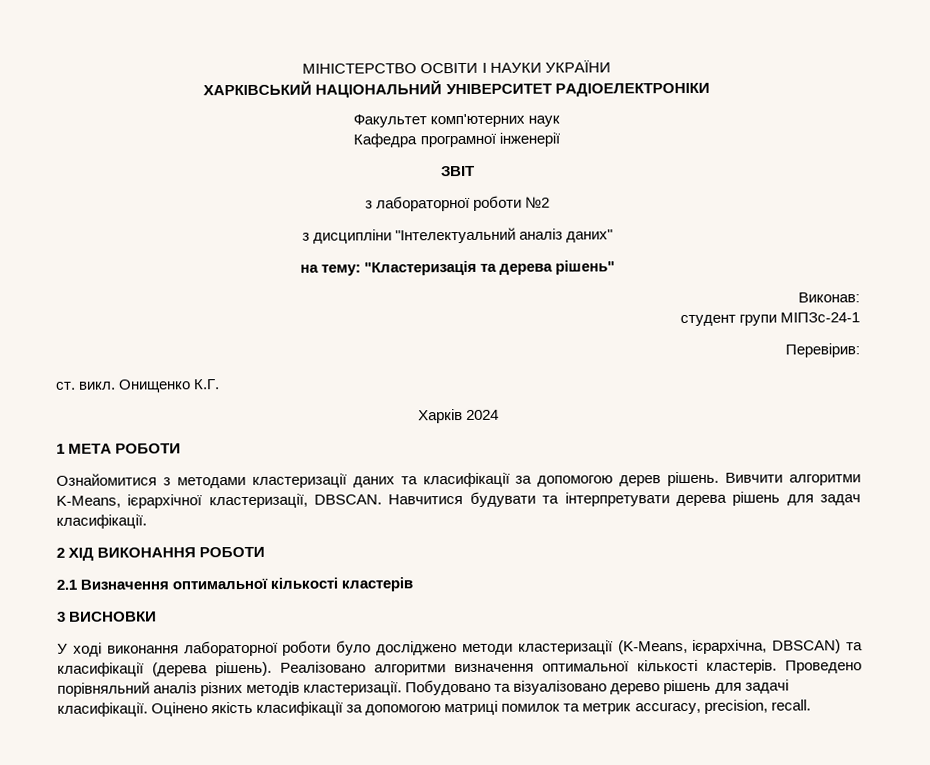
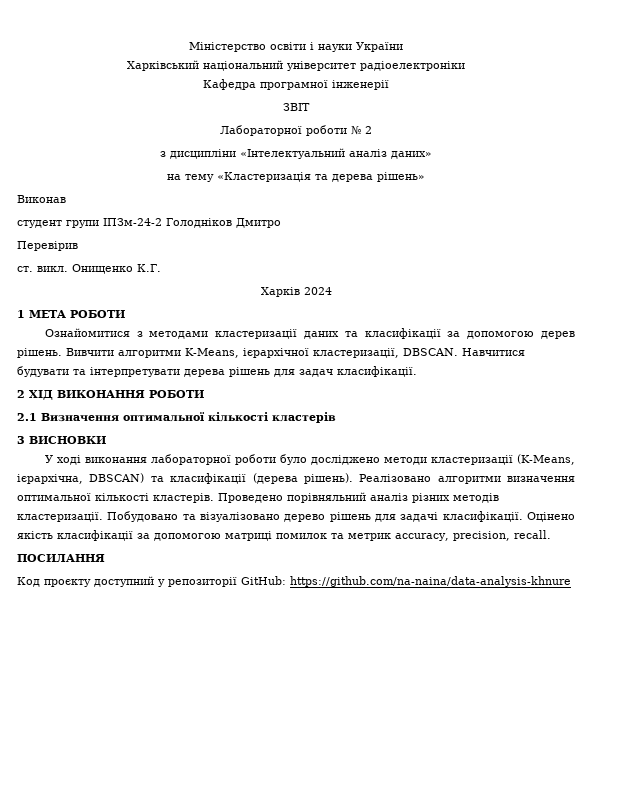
[302,60,611,74] [203,80,710,98] [352,113,561,128] [353,132,561,148] [440,165,475,177] [364,195,551,212] [301,227,614,244] [299,260,616,276] [798,292,860,303] [679,312,860,327] [785,343,860,358] МІНІСТЕРСТВО ОСВІТИ І НАУКИ УКРАЇНИ // ХАРКІВСЬКИЙ НАЦІОНАЛЬНИЙ УНІВЕРСИТЕТ РАДІОЕЛЕКТРОНІКИ // Факультет комп'ютерних наук // Кафедра програмної інженерії // ЗВІТ // з лабораторної роботи №2 // з дисципліни "Інтелектуальний аналіз даних" // на тему: "Кластеризація та дерева рішень" // Виконав: // студент групи МІПЗс-24-1 // Перевірив: -> [189,42,403,52] [127,60,465,71] [203,79,389,90] [283,103,310,111] [220,125,372,136] [160,148,432,159] [167,172,425,182] [17,195,66,203] [17,218,281,228] [17,241,78,251] Міністерство освіти і науки України // Харківський національний університет радіоелектроніки // Кафедра програмної інженерії // ЗВІТ // Лабораторної роботи № 2 // з дисципліни «Інтелектуальний аналіз даних» // на тему «Кластеризація та дерева рішень» // Виконав // студент групи ІПЗм-24-2 Голодніков Дмитро // Перевірив
(811, 705) none -> [17,554,105,562] [17,576,571,587] // ПОСИЛАННЯ // Код проєкту доступний у репозиторії GitHub: https://github.com/na-naina/data-analysis-khnure

